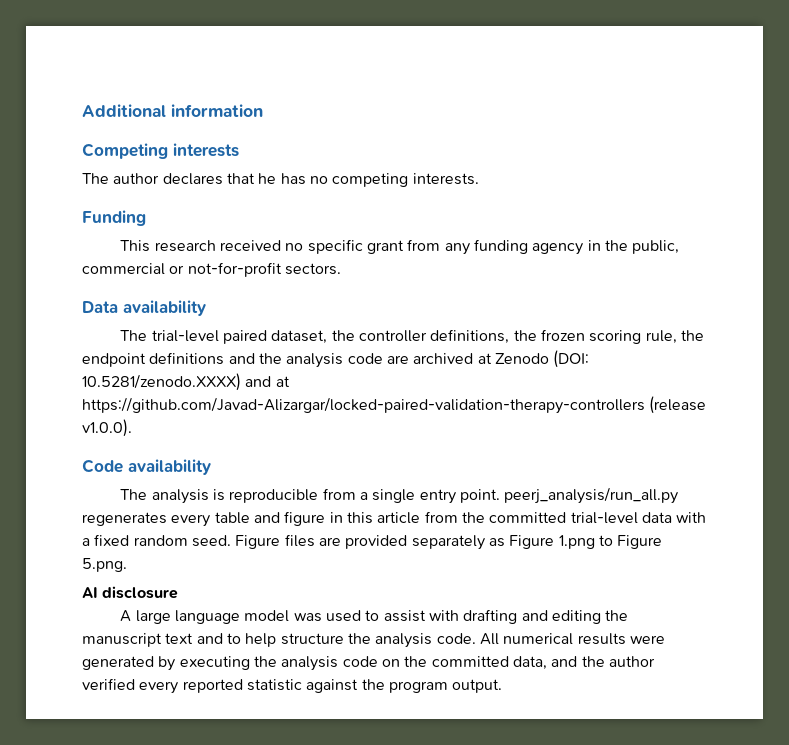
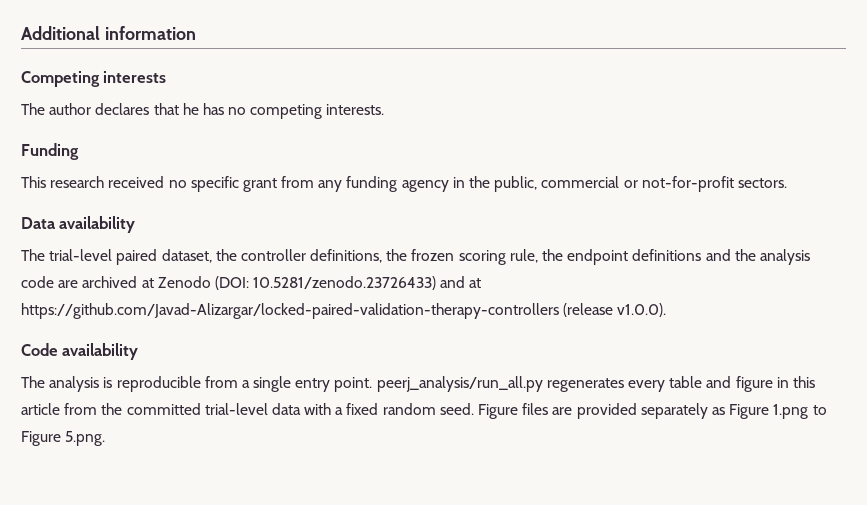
[82,373,241,391] 10.5281/zenodo.XXXX) -> [253,276,437,290] 10.5281/zenodo.23726433)
[82,586,179,599] [120,609,629,624] [82,633,665,648] [82,656,655,671] [82,678,503,694] // AI disclosure // A large language model was used to assist with drafting and editing the manuscript text and to help structure the analysis code. All numerical results were generated by executing the analysis code on the committed data, and the author verified every reported statistic against the program output. -> (106, 438) none

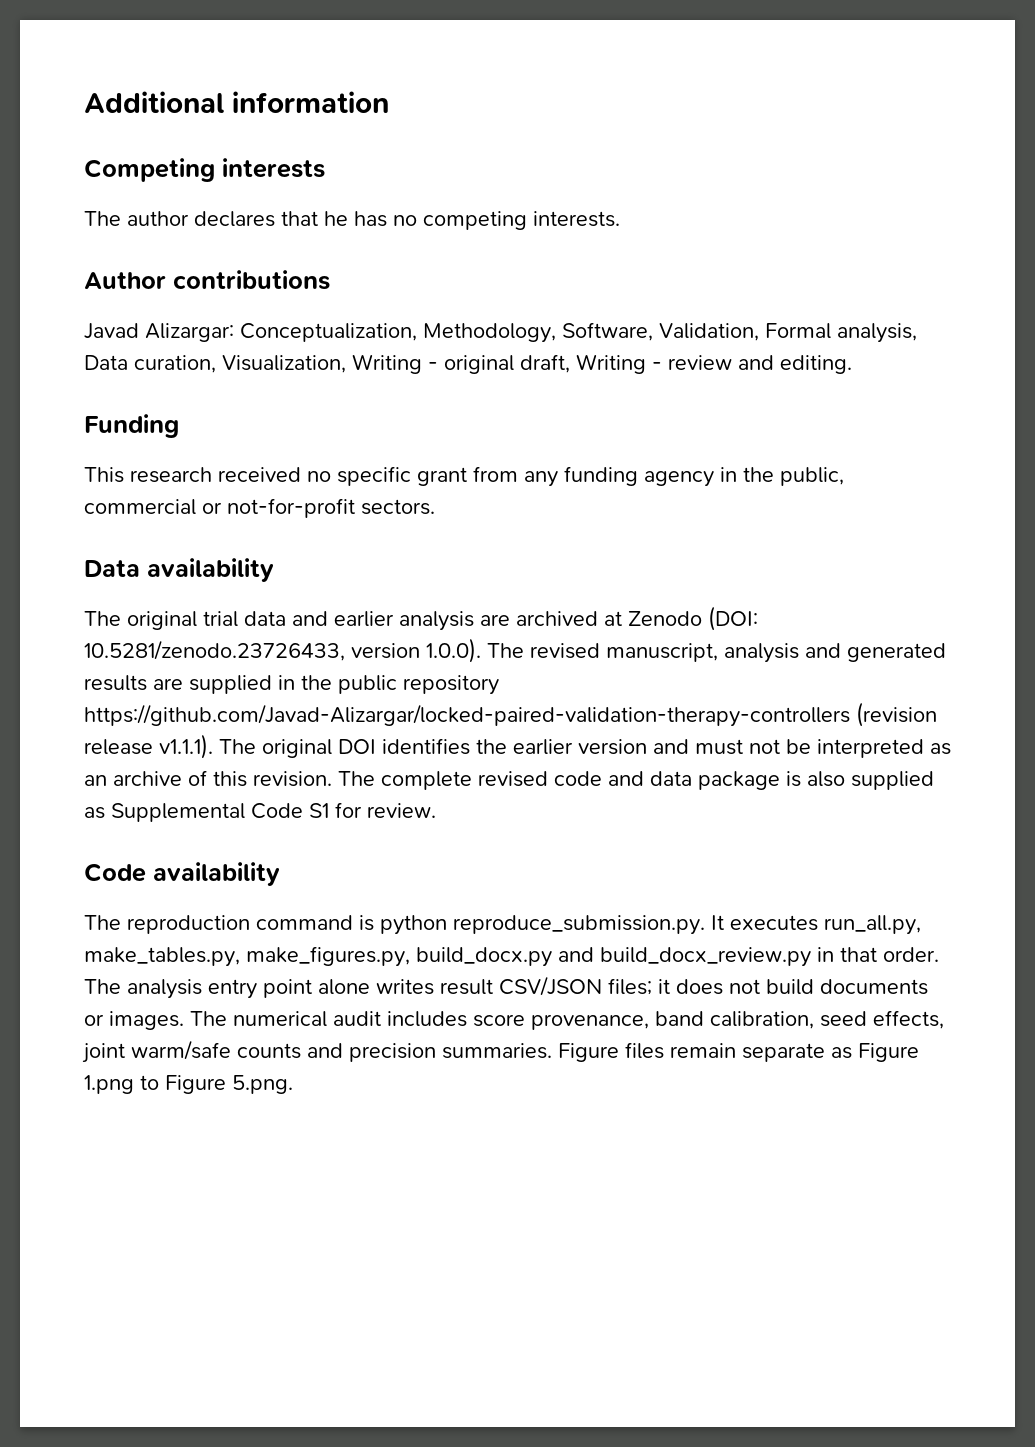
(385, 109) none -> [84,270,330,290] [84,322,917,343] [84,354,852,374] // Author contributions // Javad Alizargar: Conceptualization, Methodology, Software, Validation, Formal analysis, Data curation, Visualization, Writing - original draft, Writing - review and editing.
[49,249,810,265] [21,276,54,288] trial-level paired dataset, the controller definitions, the frozen scoring rule, the endpoint definitions and the analysis code -> [127,611,474,631] original trial data and earlier analysis
[253,276,482,290] [21,303,667,319] [21,343,139,360] [21,376,815,392] [21,403,708,419] 10.5281/zenodo.23726433) and at https://github.com/Javad-Alizargar/locked-paired-validation-therapy-controllers (release v1.0.0). // Code availability // The analysis is reproducible from a single entry point. peerj_analysis/run_all.py regenerates every table and figure in this article from the committed trial-level data with a fixed random seed. Figure files are provided separately -> [84,638,946,663] [84,675,499,695] [84,702,937,727] [84,734,951,759] [84,770,934,790] [84,802,436,822] [84,862,280,886] [84,915,921,935] [84,946,939,967] [84,976,928,999] [84,1010,944,1030] [82,1040,825,1063] 10.5281/zenodo.23726433, version 1.0.0). The revised manuscript, analysis and generated results are supplied in the public repository https://github.com/Javad-Alizargar/locked-paired-validation-therapy-controllers (revision release v1.1.1). The original DOI identifies the earlier version and must not be interpreted as an archive of this revision. The complete revised code and data package is also supplied as Supplemental Code S1 for review. // Code availability // The reproduction command is python reproduce_submission.py. It executes run_all.py, make_tables.py, make_figures.py, build_docx.py and build_docx_review.py in that order. The analysis entry point alone writes result CSV/JSON files; it does not build documents or images. The numerical audit includes score provenance, band calibration, seed effects, joint warm/safe counts and precision summaries. Figure files remain separate

